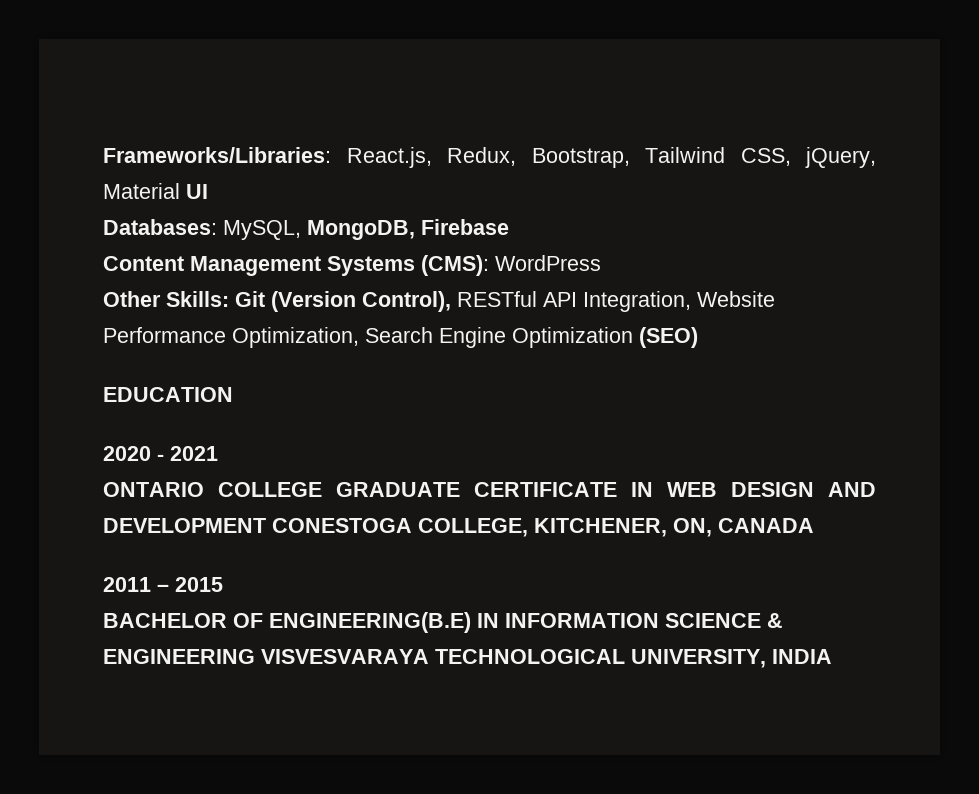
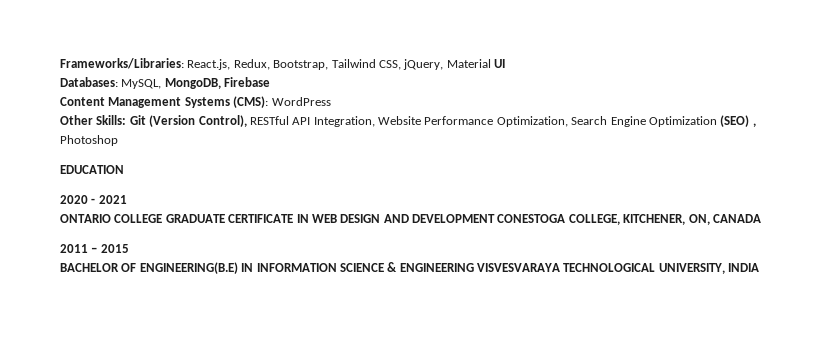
(698, 337) none -> [752,123,756,127] [60,135,118,146] , Photoshop

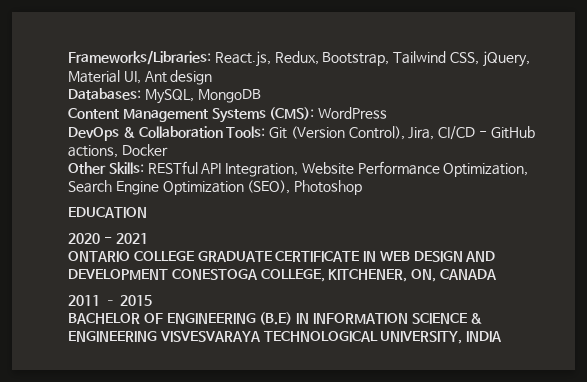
[494,59,505,68] UI -> [123,70,213,85] UI, Ant design
[164,77,271,89] MongoDB, Firebase -> [197,89,261,103] MongoDB
[60,115,247,127] Other Skills: Git (Version Control), -> [68,126,535,141] [68,144,168,158] [68,162,144,174] DevOps & Collaboration Tools: Git (Version Control), Jira, CI/CD - GitHub actions, Docker // Other Skills:
[720,115,756,127] (SEO) , -> [247,180,291,194] (SEO),
[139,262,238,274] ENGINEERING(B.E) -> [166,312,293,325] ENGINEERING (B.E)

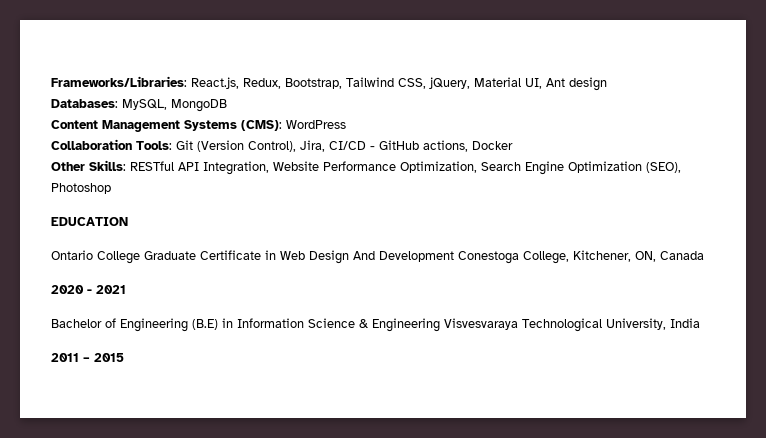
[68,127,135,141] DevOps & -> (346, 124) none
[68,233,148,244] [68,251,496,262] [68,269,497,282] [68,295,152,306] [68,312,483,325] [68,331,503,344] 2020 - 2021 // ONTARIO COLLEGE GRADUATE CERTIFICATE IN WEB DESIGN AND DEVELOPMENT CONESTOGA COLLEGE, KITCHENER, ON, CANADA // 2011 – 2015 // BACHELOR OF ENGINEERING (B.E) IN INFORMATION SCIENCE & ENGINEERING VISVESVARAYA TECHNOLOGICAL UNIVERSITY, INDIA -> [51,250,704,264] [51,285,126,294] [51,318,700,332] [51,353,124,362] Ontario College Graduate Certificate in Web Design And Development Conestoga College, Kitchener, ON, Canada // 2020 - 2021 // Bachelor of Engineering (B.E) in Information Science & Engineering Visvesvaraya Technological University, India // 2011 – 2015

